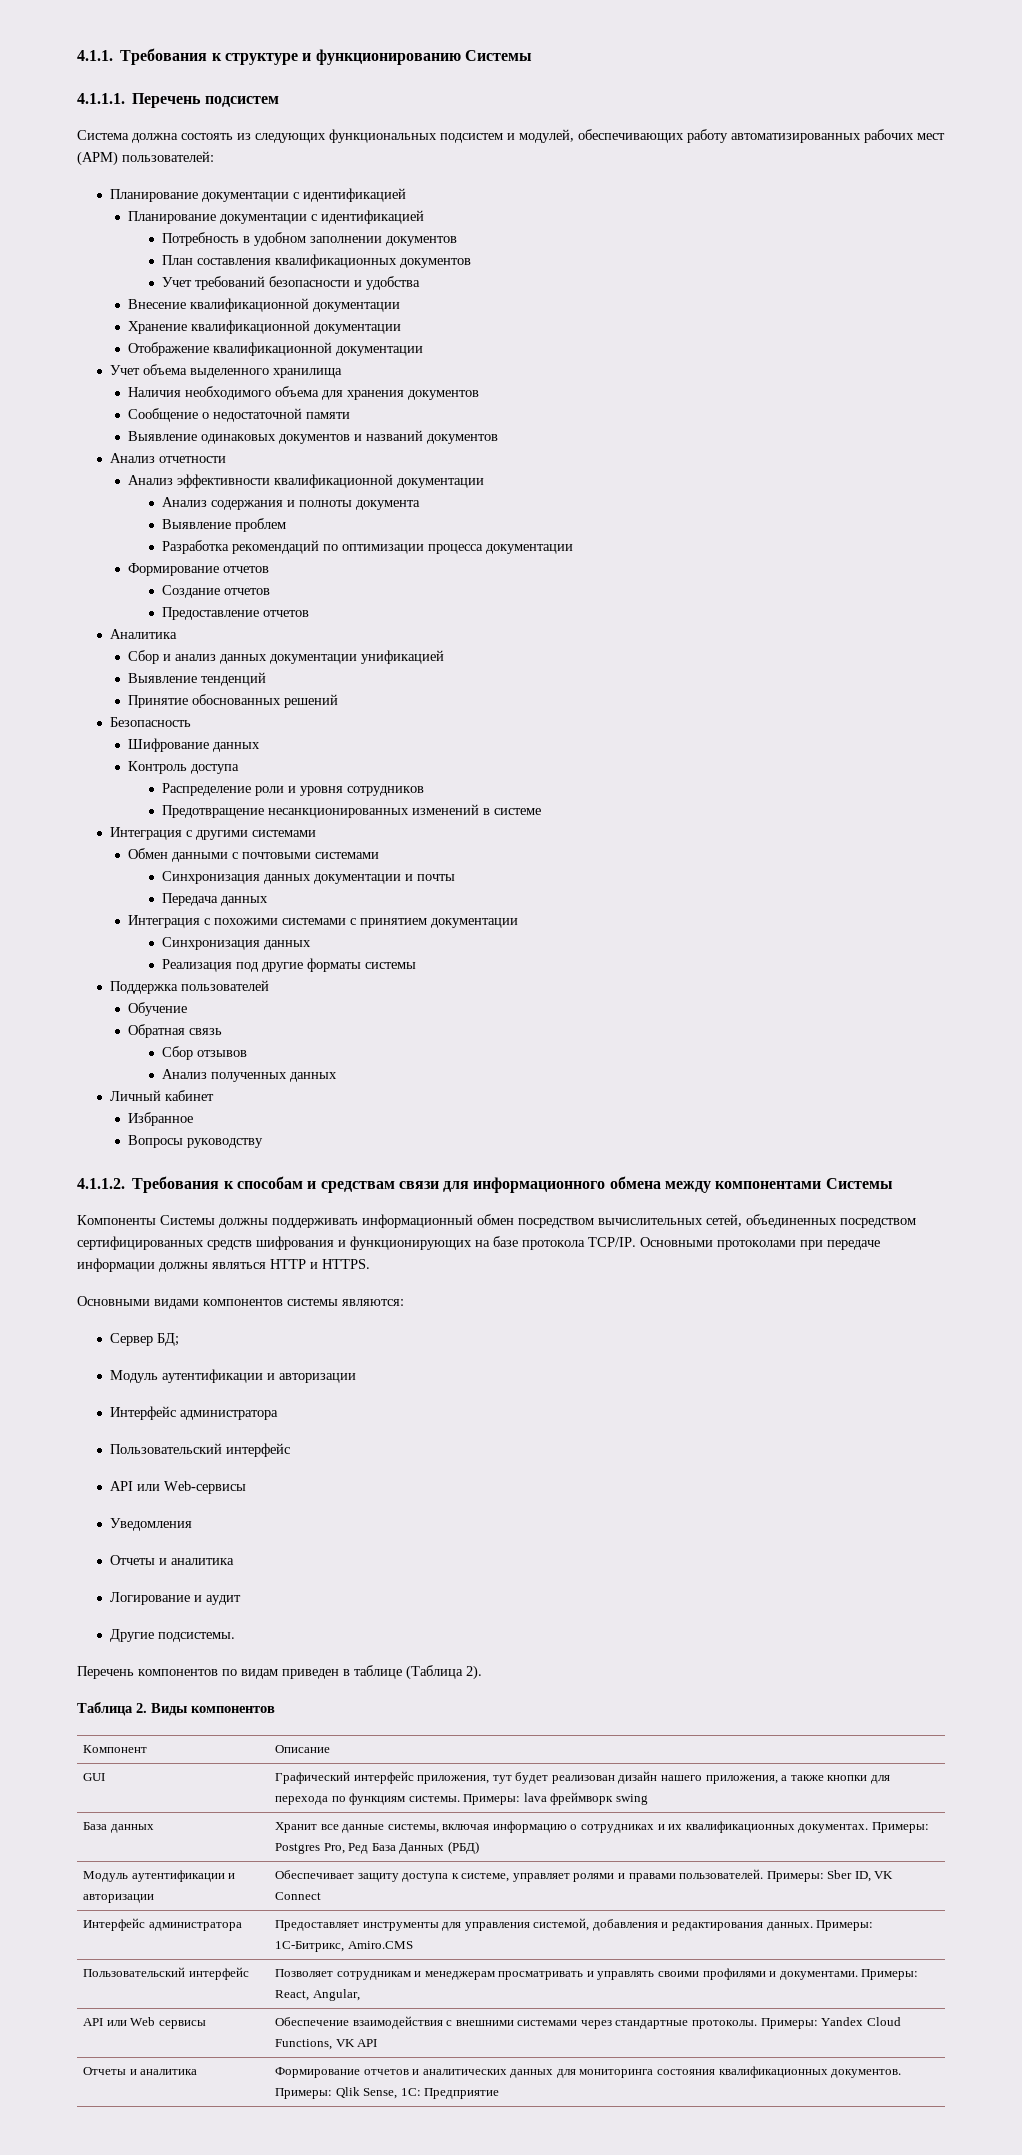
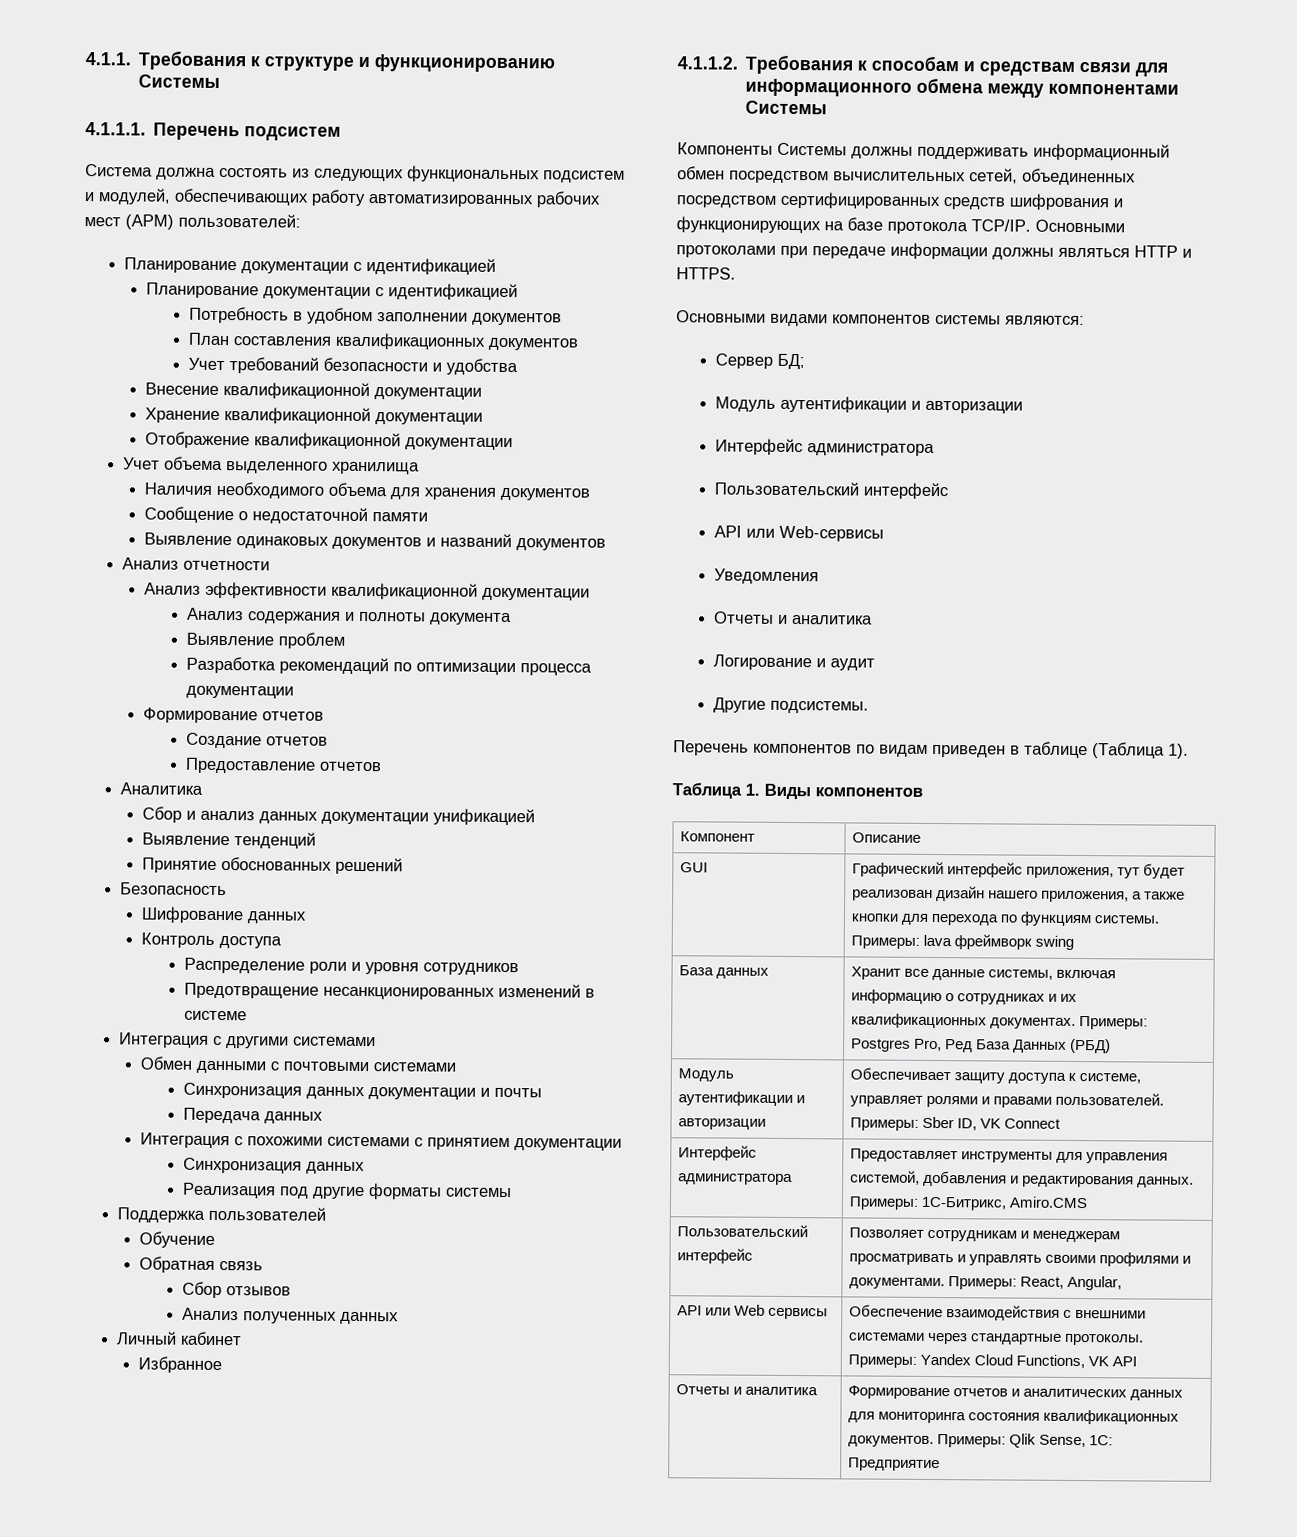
[127,1135,263,1148] // Вопросы руководству -> (222, 1365) none
[466,1665,482,1680] 2). -> [1168,743,1189,759] 1).
[136,1703,147,1713] 2. -> [745,783,760,796] 1.

